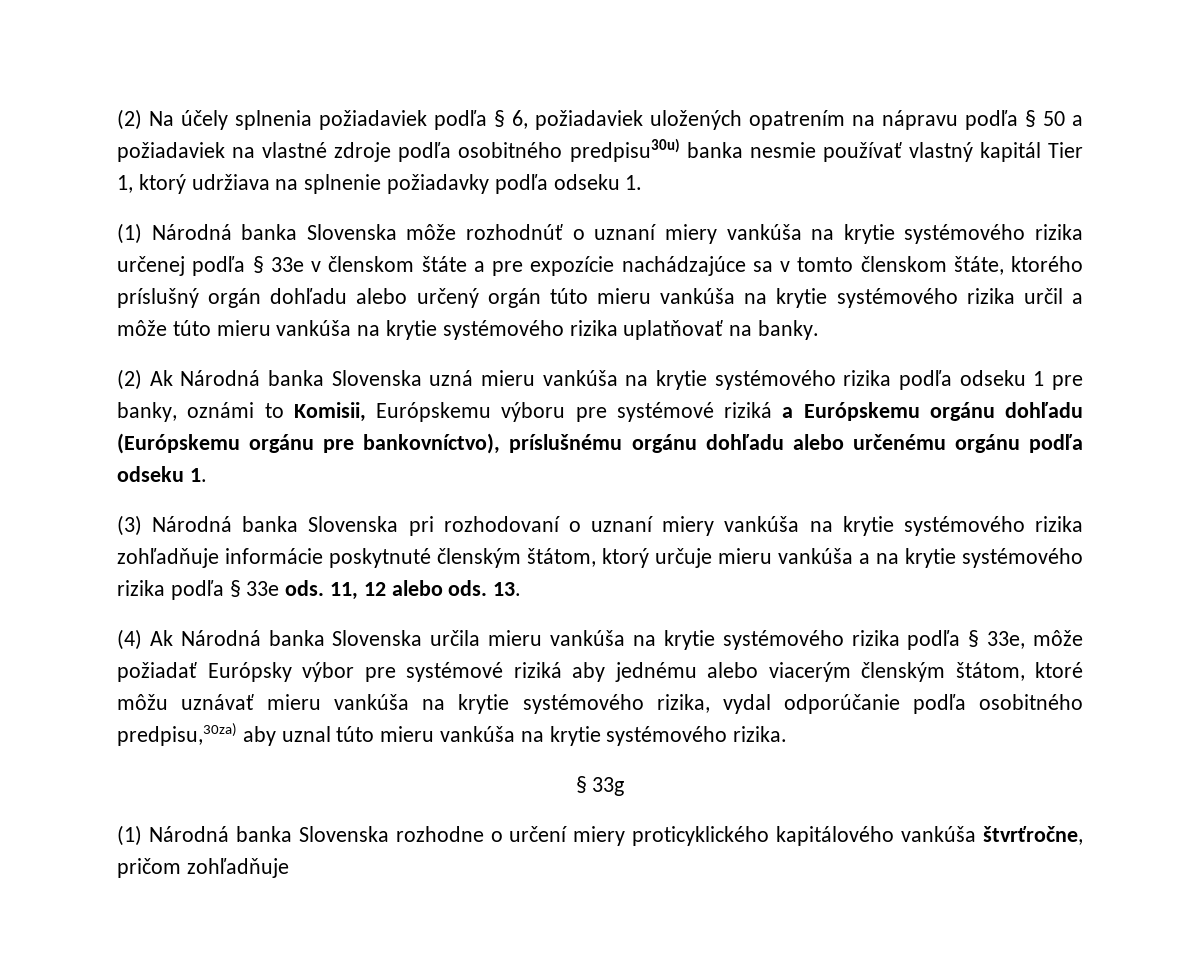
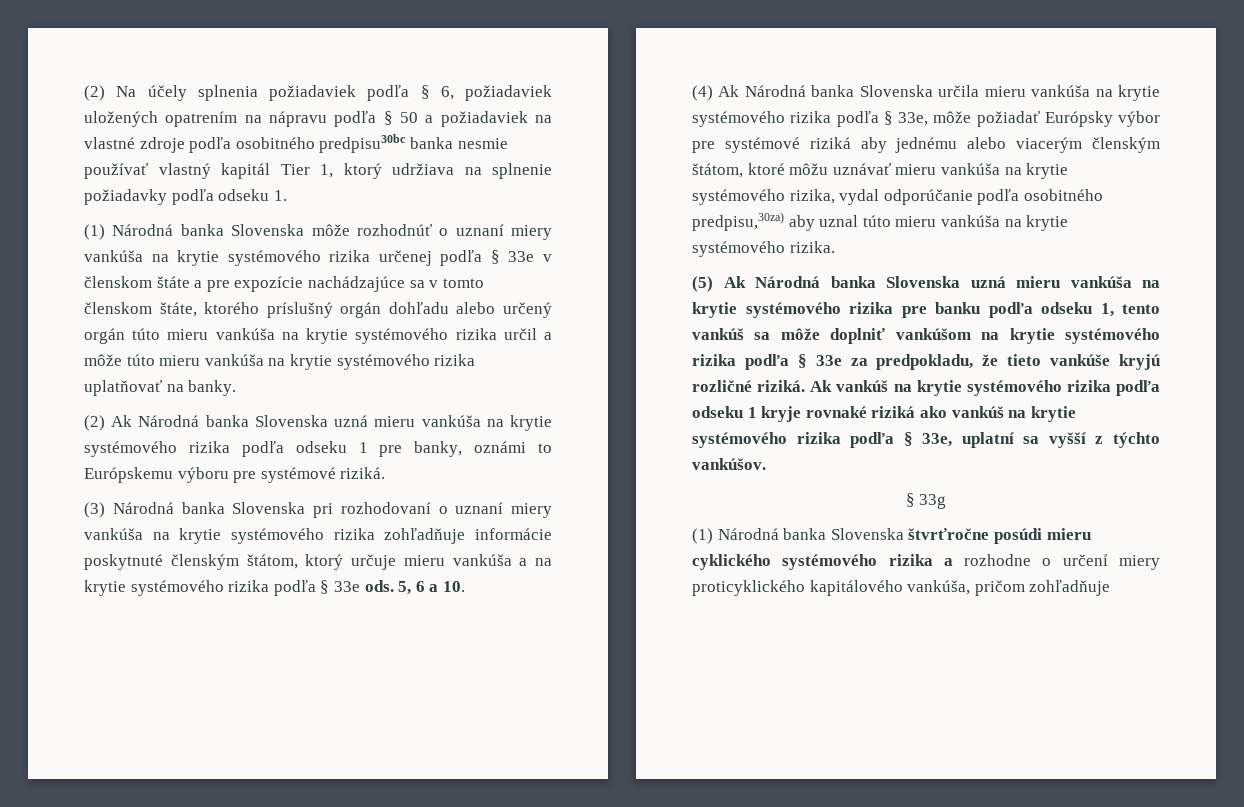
[569,138,680,162] predpisu30u) -> [319,134,407,153] predpisu30bc
[293,402,366,422] Komisii, -> (552, 448) none
[724,402,1083,421] [117,433,1083,454] [117,466,207,482] riziká a Európskemu orgánu dohľadu (Európskemu orgánu pre bankovníctvo), príslušnému orgánu dohľadu alebo určenému orgánu podľa odseku 1. -> [340,467,386,479] riziká.
[330,580,522,600] 11, 12 alebo ods. 13. -> [398,581,465,595] 5, 6 a 10.
(788, 734) none -> [692,276,1160,292] [692,302,1160,318] [692,328,1160,344] [692,354,1160,370] [692,380,1160,396] [692,406,1076,422] [692,432,1160,448] [692,458,766,470] // (5) Ak Národná banka Slovenska uzná mieru vankúša na krytie systémového rizika pre banku podľa odseku 1, tento vankúš sa môže doplniť vankúšom na krytie systémového rizika podľa § 33e za predpokladu, že tieto vankúše kryjú rozličné riziká. Ak vankúš na krytie systémového rizika podľa odseku 1 kryje rovnaké riziká ako vankúš na krytie systémového rizika podľa § 33e, uplatní sa vyšší z týchto vankúšov.
(389, 834) none -> [908,528,1091,544] [692,554,953,570] štvrťročne posúdi mieru cyklického systémového rizika a
[901,826,1083,845] vankúša štvrťročne, -> [907,580,971,595] vankúša,

